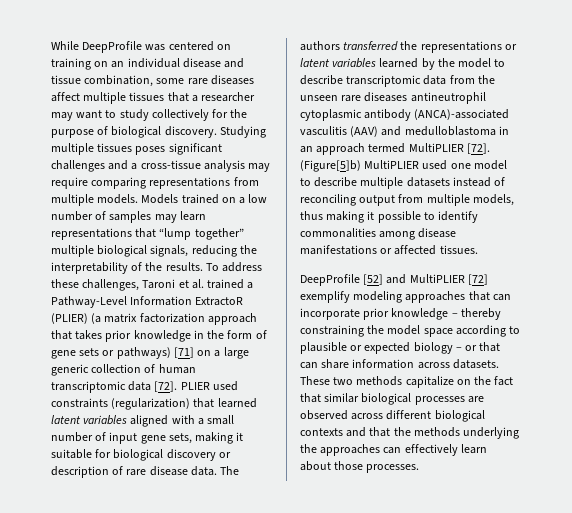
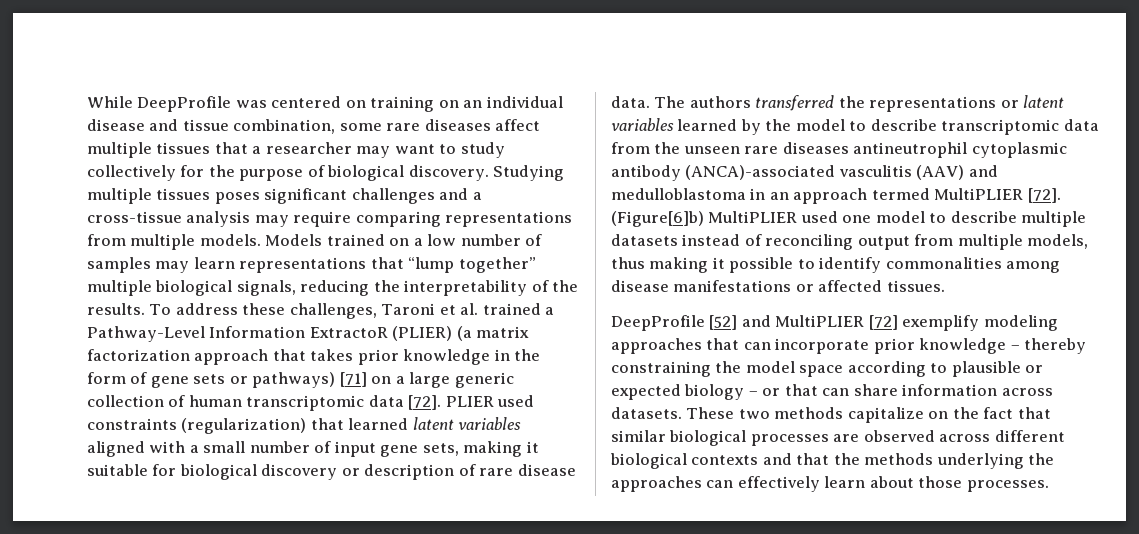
[300,160,361,172] (Figure[5]b) -> [611,211,704,227] (Figure[6]b)

